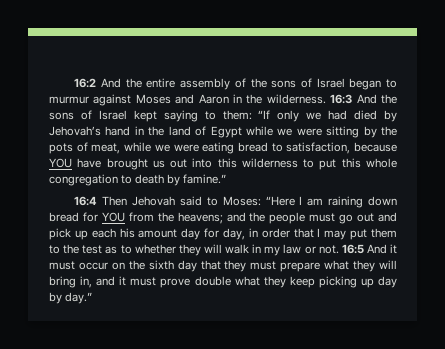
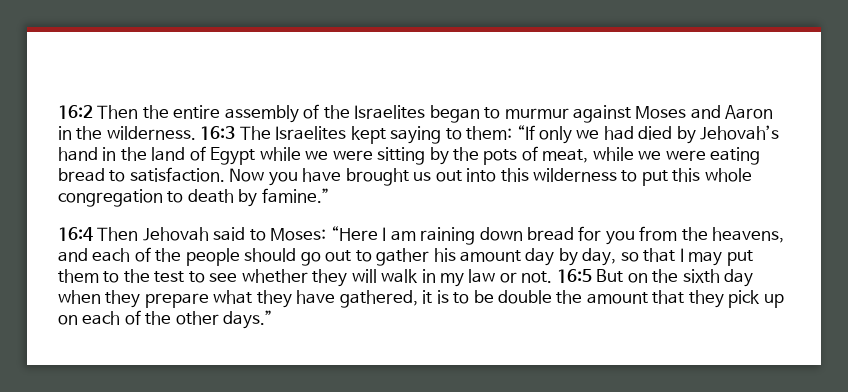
[101,78,122,88] And -> [97,105,139,119] Then
[271,78,345,88] sons of Israel -> [354,105,426,119] Israelites
[356,94,397,104] [49,110,127,120] And the sons of Israel -> [239,126,347,140] The Israelites
[286,142,397,154] [49,158,72,168] satisfaction, because YOU -> [129,167,298,186] satisfaction. Now you
[101,212,125,222] YOU -> [605,231,635,245] you
[177,212,246,224] heavens; and -> [712,227,785,243] [58,247,151,262] heavens, and each of
[309,213,336,222] must -> [244,248,297,262] should
[378,212,398,222] [49,228,290,240] and pick up each his amount day for day, in order -> [355,248,639,266] to gather his amount day by day, so
[105,245,132,254] as to -> [188,271,238,283] to see
[366,244,397,254] [49,260,398,272] [49,276,397,288] [49,292,93,304] And it must occur on the sixth day that they must prepare what they will bring in, and it must prove double what they keep picking up day by day.” -> [596,269,754,287] [58,290,784,308] [58,310,274,329] But on the sixth day when they prepare what they have gathered, it is to be double the amount that they pick up on each of the other days.”

